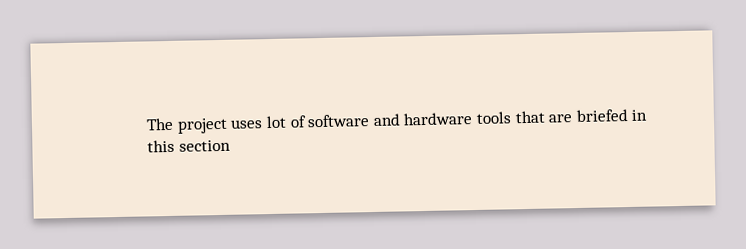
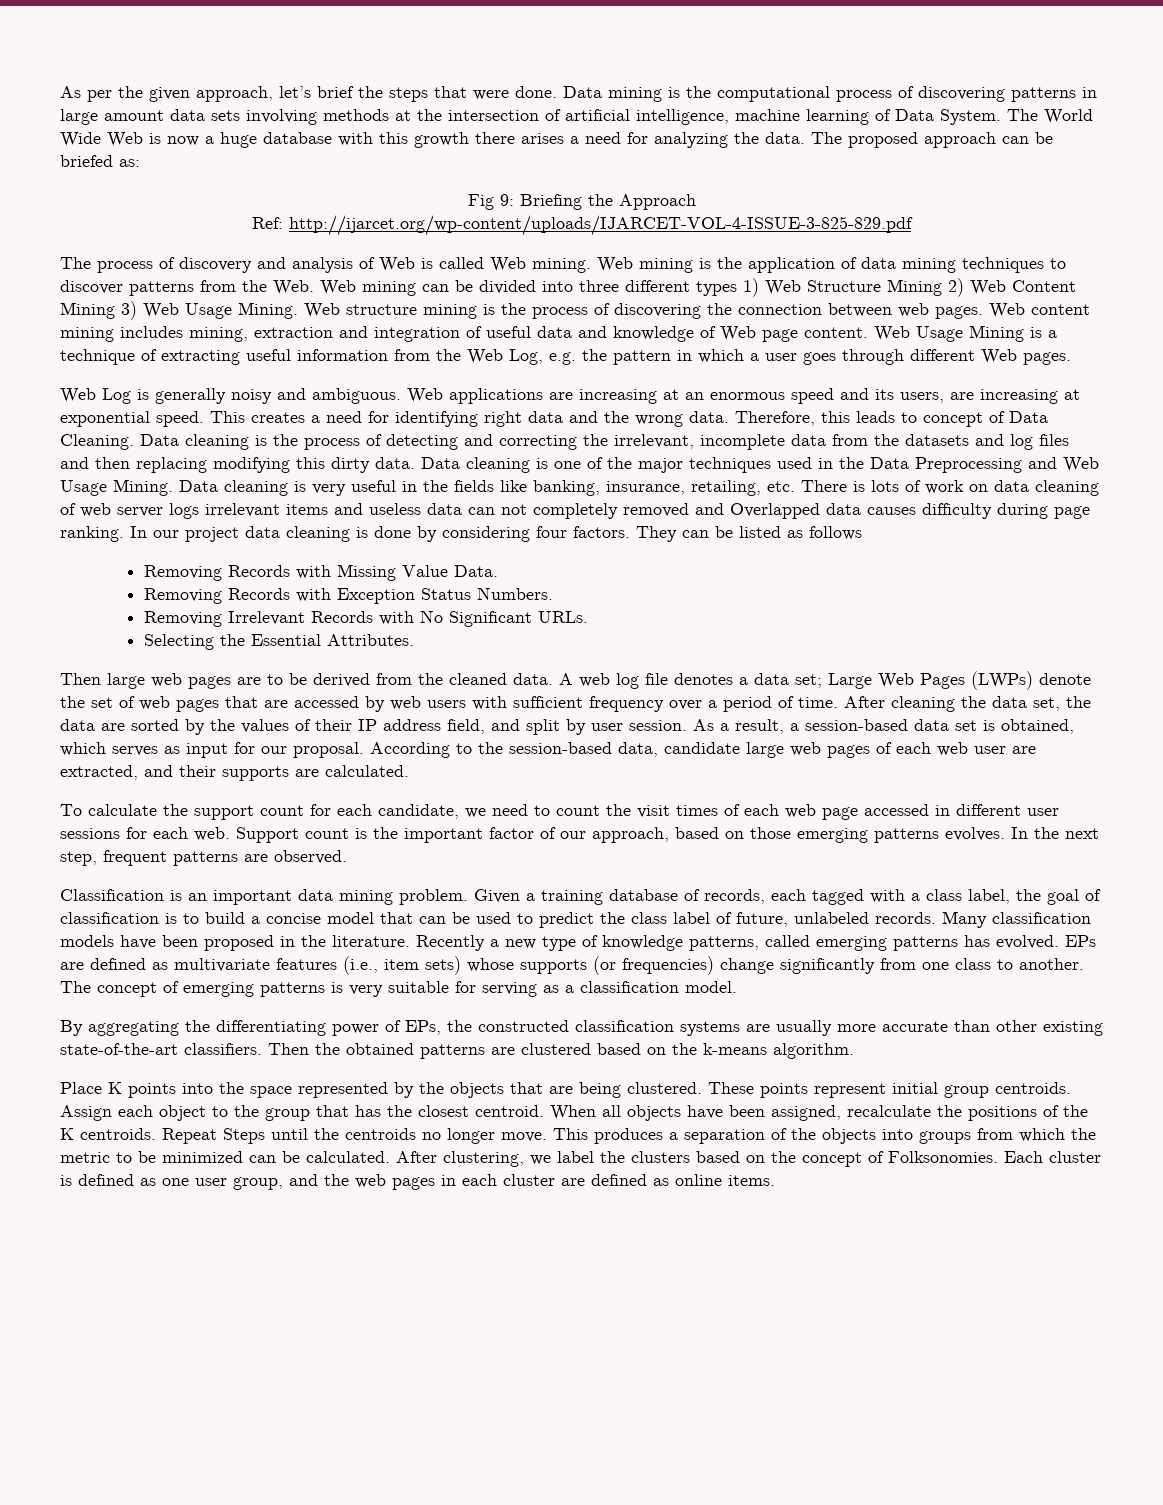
[146,109,648,134] [147,139,231,153] The project uses lot of software and hardware tools that are briefed in this section -> [60,86,1097,102] [60,109,1093,125] [60,132,1053,148] [60,155,140,167] [467,194,696,210] [252,215,913,236] [60,257,1066,273] [60,278,1076,297] [60,301,1090,320] [60,325,1057,342] [60,349,1071,365] [60,388,1080,404] [60,411,1048,427] [60,434,1069,450] [60,457,1099,473] [60,479,1099,496] [60,503,1090,519] [60,526,862,542] [144,564,499,581] [144,587,554,604] [144,610,589,627] [144,634,415,650] [60,671,1091,690] [60,696,1091,712] [60,719,1074,735] [60,742,1036,758] [60,765,409,781] [60,804,1059,820] [60,827,1099,843] [60,850,347,866] [60,889,1101,905] [60,911,1091,928] [60,935,1096,951] [60,956,1084,975] [60,981,737,997] [60,1020,1103,1036] [60,1043,854,1059] [60,1082,1071,1098] [60,1105,1088,1121] [60,1128,1096,1144] [60,1151,1101,1167] [60,1174,775,1190] As per the given approach, let’s brief the steps that were done. Data mining is the computational process of discovering patterns in large amount data sets involving methods at the intersection of artificial intelligence, machine learning of Data System. The World Wide Web is now a huge database with this growth there arises a need for analyzing the data. The proposed approach can be briefed as: // Fig 9: Briefing the Approach // Ref: http://ijarcet.org/wp-content/uploads/IJARCET-VOL-4-ISSUE-3-825-829.pdf // The process of discovery and analysis of Web is called Web mining. Web mining is the application of data mining techniques to discover patterns from the Web. Web mining can be divided into three different types 1) Web Structure Mining 2) Web Content Mining 3) Web Usage Mining. Web structure mining is the process of discovering the connection between web pages. Web content mining includes mining, extraction and integration of useful data and knowledge of Web page content. Web Usage Mining is a technique of extracting useful information from the Web Log, e.g. the pattern in which a user goes through different Web pages. // Web Log is generally noisy and ambiguous. Web applications are increasing at an enormous speed and its users, are increasing at exponential speed. This creates a need for identifying right data and the wrong data. Therefore, this leads to concept of Data Cleaning. Data cleaning is the process of detecting and correcting the irrelevant, incomplete data from the datasets and log files and then replacing modifying this dirty data. Data cleaning is one of the major techniques used in the Data Preprocessing and Web Usage Mining. Data cleaning is very useful in the fields like banking, insurance, retailing, etc. There is lots of work on data cleaning of web server logs irrelevant items and useless data can not completely removed and Overlapped data causes difficulty during page ranking. In our project data cleaning is done by considering four factors. They can be listed as follows // Removing Records with Missing Value Data. // Removing Records with Exception Status Numbers. // Removing Irrelevant Records with No Significant URLs. // Selecting the Essential Attributes. // Then large web pages are to be derived from the cleaned data. A web log file denotes a data set; Large Web Pages (LWPs) denote the set of web pages that are accessed by web users with sufficient frequency over a period of time. After cleaning the data set, the data are sorted by the values of their IP address field, and split by user session. As a result, a session-based data set is obtained, which serves as input for our proposal. According to the session-based data, candidate large web pages of each web user are extracted, and their supports are calculated. // To calculate the support count for each candidate, we need to count the visit times of each web page accessed in different user sessions for each web. Support count is the important factor of our approach, based on those emerging patterns evolves. In the next step, frequent patterns are observed. // Classification is an important data mining problem. Given a training database of records, each tagged with a class label, the goal of classification is to build a concise model that can be used to predict the class label of future, unlabeled records. Many classification models have been proposed in the literature. Recently a new type of knowledge patterns, called emerging patterns has evolved. EPs are defined as multivariate features (i.e., item sets) whose supports (or frequencies) change significantly from one class to another. The concept of emerging patterns is very suitable for serving as a classification model. // By aggregating the differentiating power of EPs, the constructed classification systems are usually more accurate than other existing state-of-the-art classifiers. Then the obtained patterns are clustered based on the k-means algorithm. // Place K points into the space represented by the objects that are being clustered. These points represent initial group centroids. Assign each object to the group that has the closest centroid. When all objects have been assigned, recalculate the positions of the K centroids. Repeat Steps until the centroids no longer move. This produces a separation of the objects into groups from which the metric to be minimized can be calculated. After clustering, we label the clusters based on the concept of Folksonomies. Each cluster is defined as one user group, and the web pages in each cluster are defined as online items.

